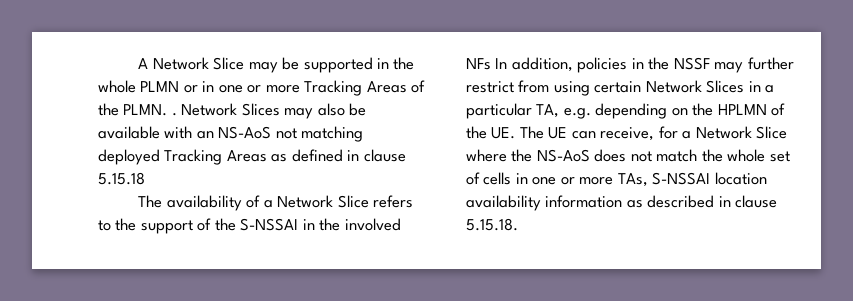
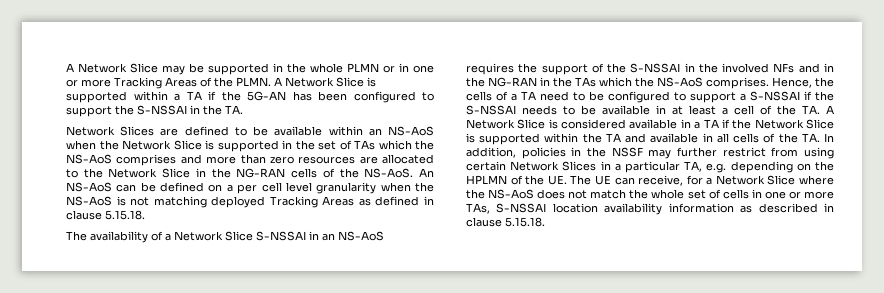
[171,103,367,119] [98,126,272,139] . Network Slices may also be available with an NS-AoS -> [274,77,376,87] [66,91,434,103] [66,105,243,117] [66,126,435,136] [66,140,434,152] [66,154,434,166] [66,168,435,178] [66,182,435,194] [66,196,126,206] A Network Slice is supported within a TA if the 5G-AN has been configured to support the S-NSSAI in the TA. // Network Slices are defined to be available within an NS-AoS when the Network Slice is supported in the set of TAs which the NS-AoS comprises and more than zero resources are allocated to the Network Slice in the NG-RAN cells of the NS-AoS. An NS-AoS can be defined on a per cell level granularity when the NS-AoS is
[98,172,145,185] 5.15.18 -> [105,210,145,220] 5.15.18.
[373,195,414,208] [98,220,111,231] refers to -> [256,231,384,241] [466,63,514,75] S-NSSAI in an NS-AoS requires
(491, 64) none -> [798,63,834,73] [466,77,834,89] [466,91,834,103] [466,105,834,115] [466,119,835,129] [466,133,820,145] and in the NG-RAN in the TAs which the NS-AoS comprises. Hence, the cells of a TA need to be configured to support a S-NSSAI if the S-NSSAI needs to be available in at least a cell of the TA. A Network Slice is considered available in a TA if the Network Slice is supported within the TA and available in all cells of the TA.

